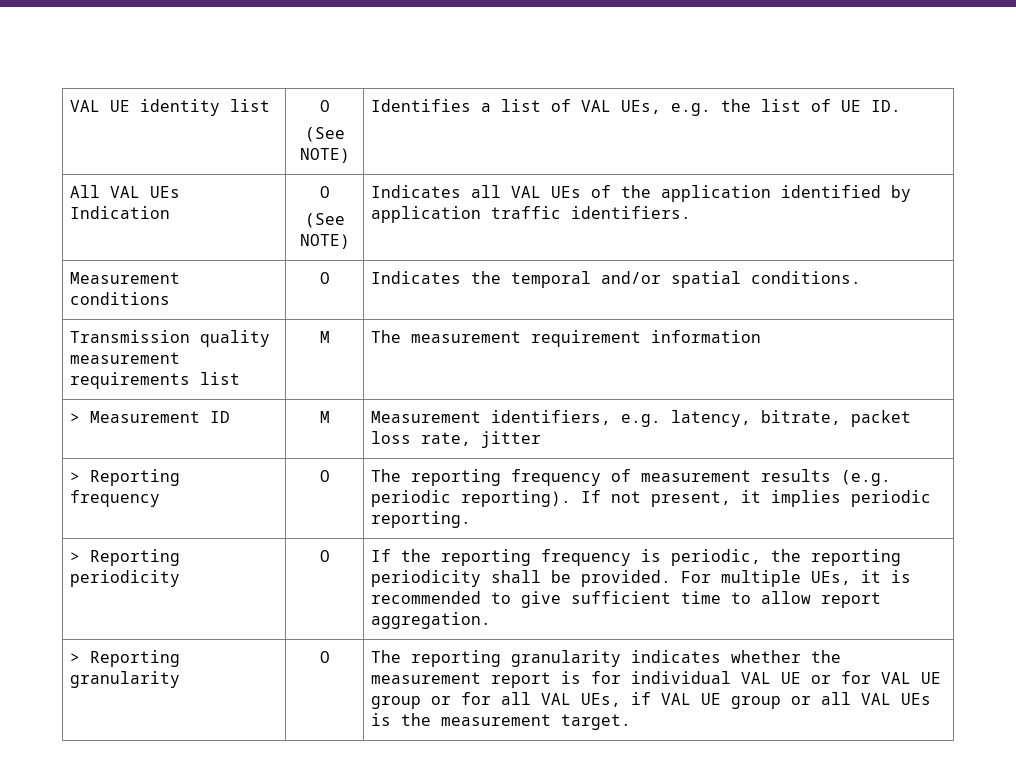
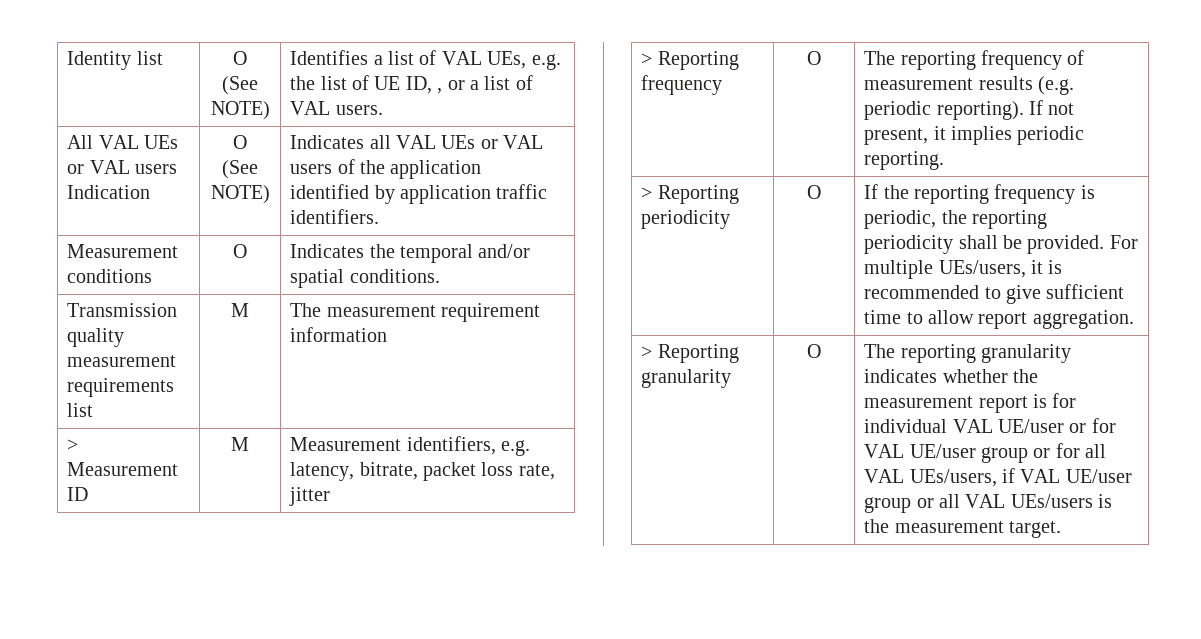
[69,99,220,116] VAL UE identity -> [67,51,132,70] Identity
[870,100,901,112] ID. -> [405,75,533,94] [290,101,383,115] ID, , or a list of VAL users.
(180, 192) none -> [67,160,177,174] or VAL users
(581, 192) none -> [480,135,544,149] [290,164,333,174] or VAL users
[810,571,851,585] UEs, -> [938,260,1026,278] UEs/users,
[780,672,801,684] UE -> [997,419,1064,433] UE/user
[920,672,941,684] UE -> [909,444,976,458] UE/user
[580,693,621,707] UEs, -> [909,469,997,487] UEs/users,
[700,693,721,705] UE -> [1065,469,1132,483] UE/user
[900,693,931,705] UEs -> [1010,494,1093,508] UEs/users

